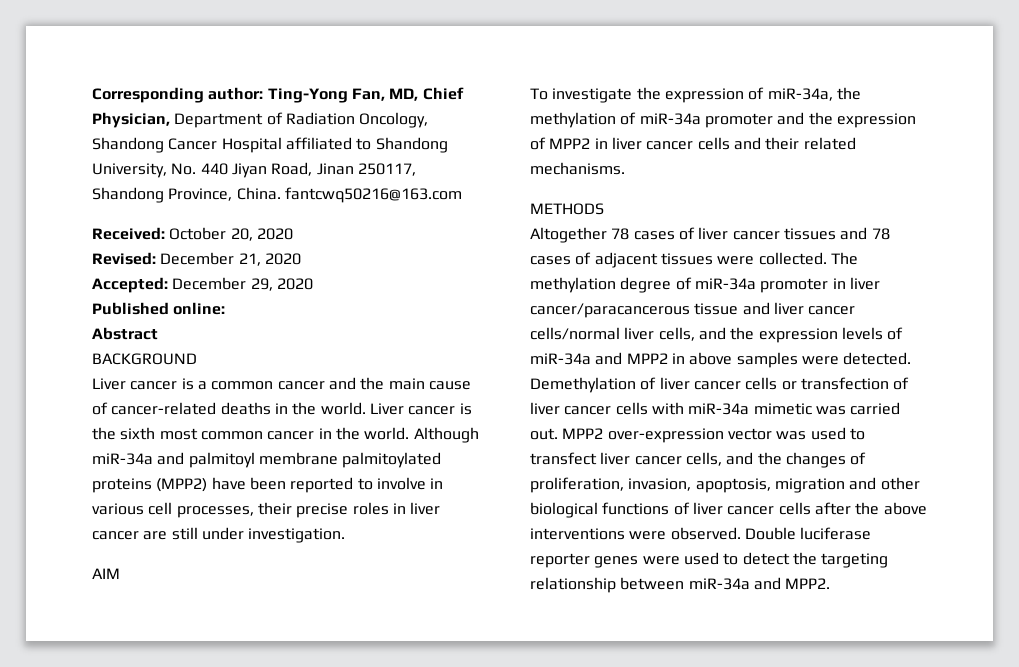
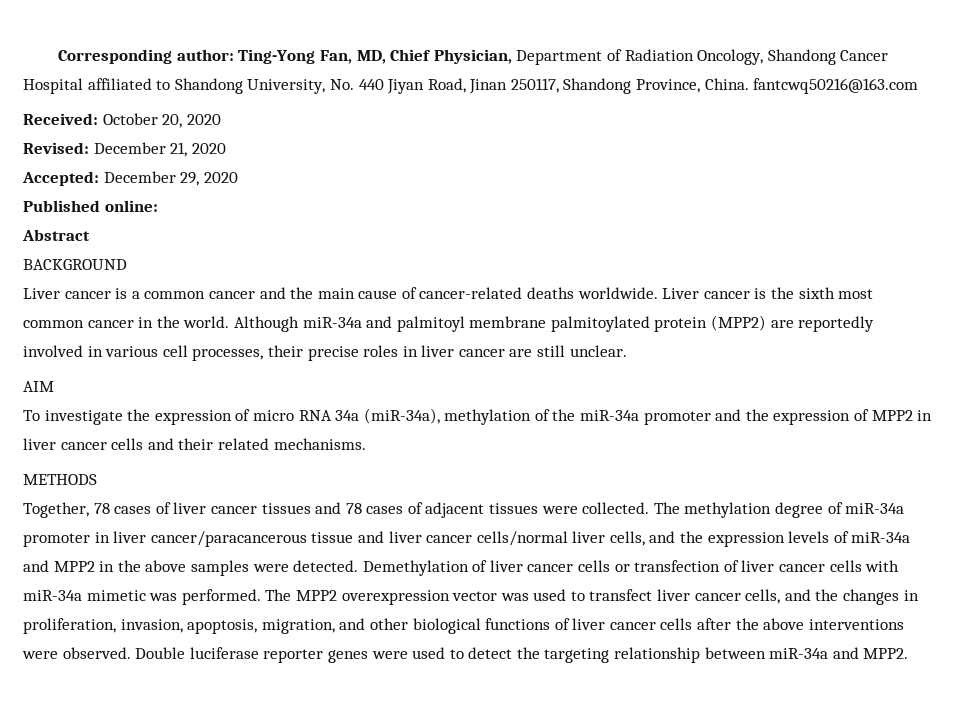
[274,402,366,415] in the world. -> [577,287,658,299] worldwide.
[92,477,426,493] proteins (MPP2) have been reported to involve -> [654,315,875,332] [23,345,83,357] protein (MPP2) are reportedly involved
[201,527,346,543] under investigation. -> [569,345,627,357] unclear.
[767,87,861,101] miR-34a, the -> [252,408,440,424] micro RNA 34a (miR-34a),
(637, 118) none -> [552,409,576,421] the
[530,227,607,243] Altogether -> [23,502,89,518] Together,
(685, 358) none -> [117,560,141,572] the
[850,402,901,415] [530,428,724,443] carried out. MPP2 over-expression -> [181,589,450,605] performed. The MPP2 overexpression
[850,452,867,465] of -> [903,590,919,601] in
[774,478,845,493] migration -> [261,619,335,634] migration,

